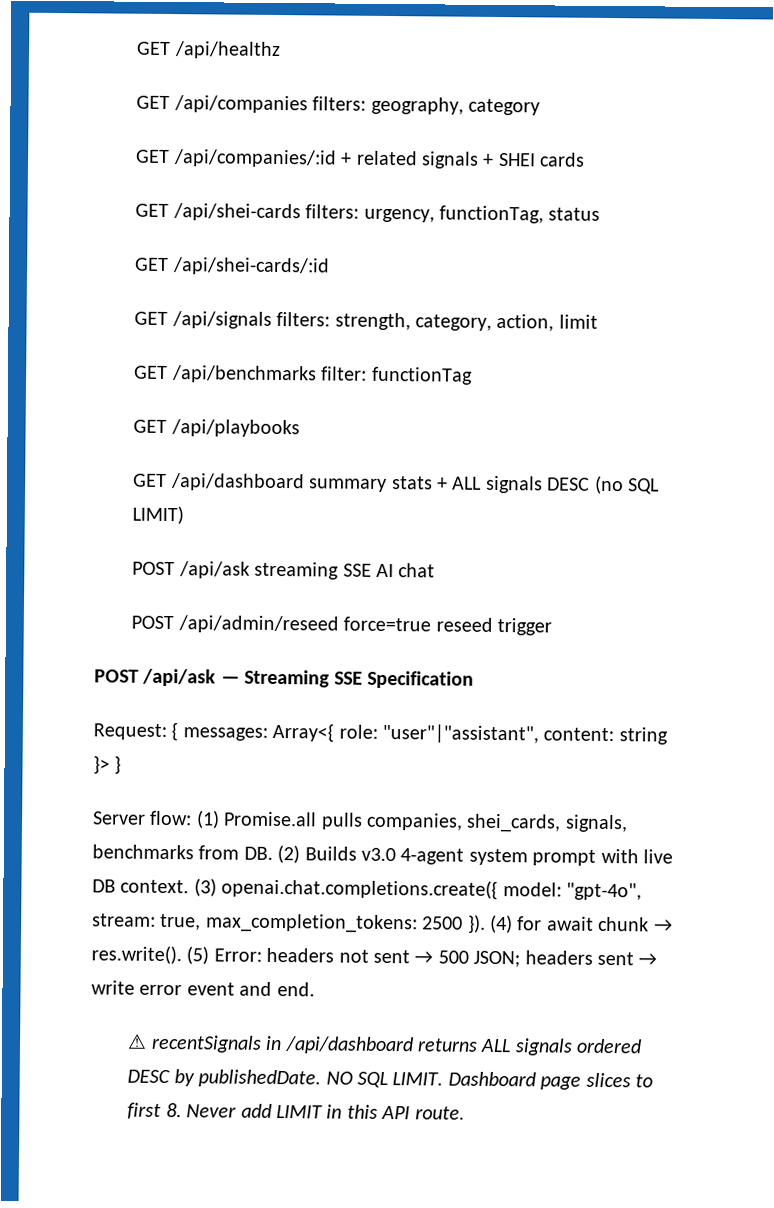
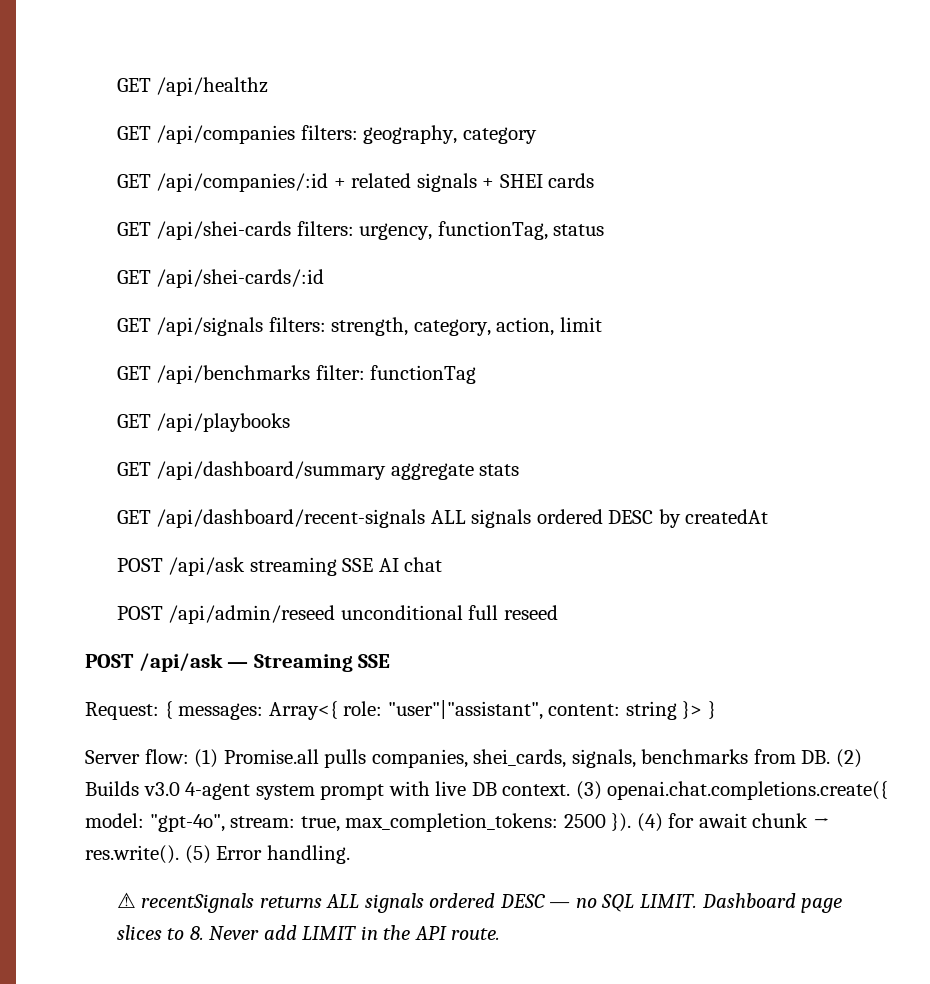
[170,473,388,492] /api/dashboard summary -> [156,461,474,480] /api/dashboard/summary aggregate
[436,475,660,495] [132,505,185,525] + ALL signals DESC (no SQL LIMIT) -> [116,509,769,528] // GET /api/dashboard/recent-signals ALL signals ordered DESC by createdAt
[343,616,432,632] force=true -> [340,605,499,620] unconditional full
[496,617,552,636] trigger -> (558, 612) none
[367,670,474,689] Specification -> (391, 661) none
[213,947,658,968] [91,980,315,997] Error: headers not sent → 500 JSON; headers sent → write error event and end. -> [216,845,350,864] Error handling.
[265,1035,414,1055] in /api/dashboard -> (255, 903) none
[173,1069,353,1088] by publishedDate. NO -> [549,898,597,908] — no
[127,1102,162,1119] first -> (185, 934) none
[346,1104,378,1119] this -> [383,925,411,940] the

